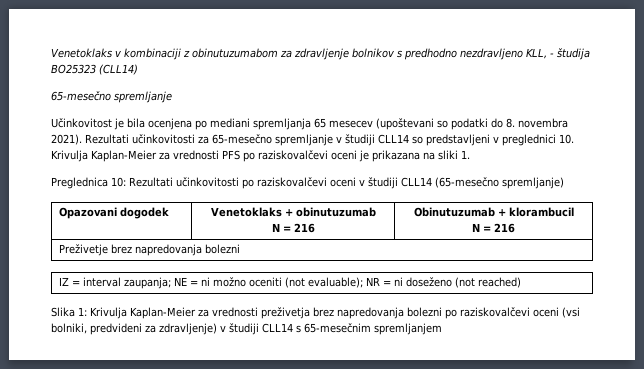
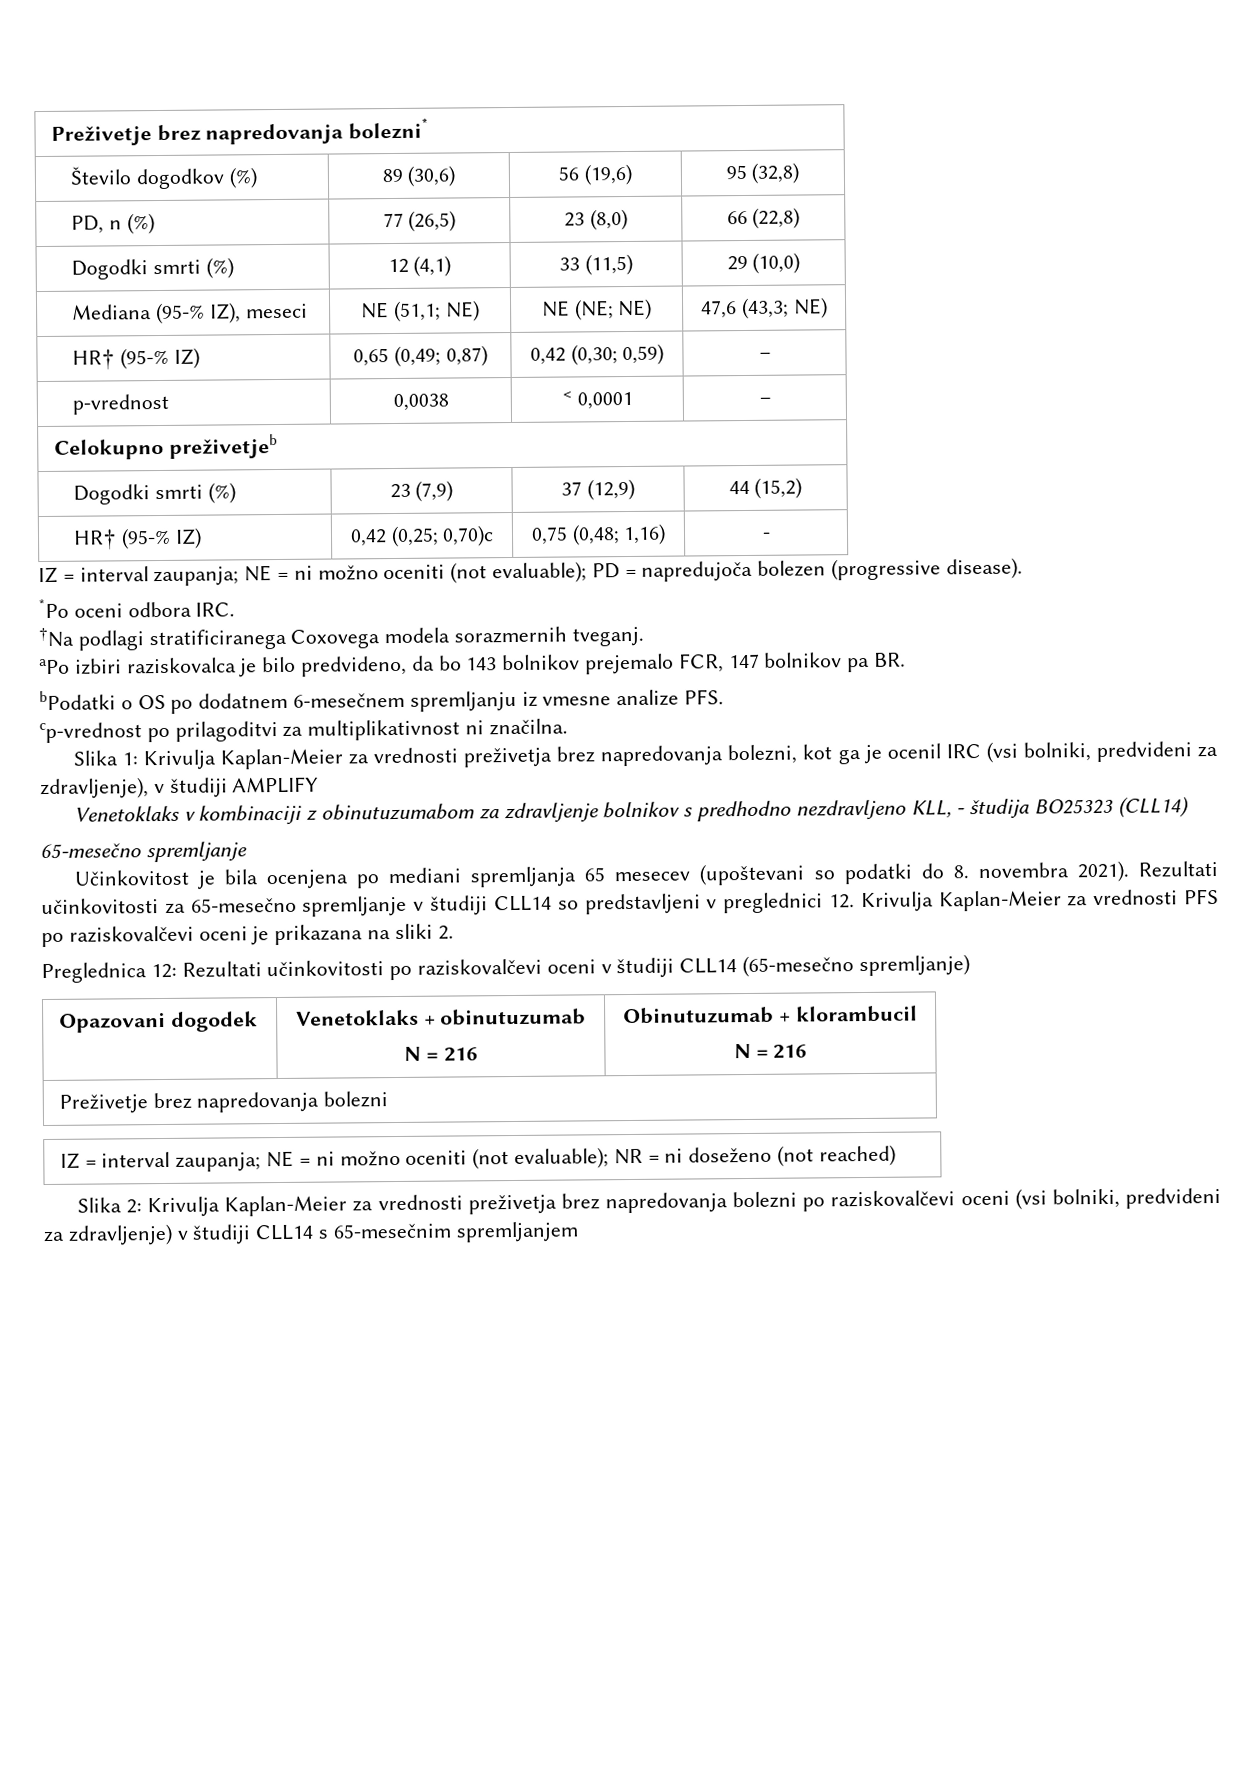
(51, 53) none -> [50,117,430,146] [70,166,258,190] [381,165,457,187] [558,163,633,186] [725,162,801,184] [71,213,155,235] [382,210,457,232] [564,208,628,231] [726,207,801,229] [71,257,234,280] [387,255,452,277] [559,253,633,276] [726,252,801,274] [72,302,308,325] [361,300,480,322] [541,298,653,321] [701,297,828,320] [72,347,200,370] [353,345,488,367] [529,343,665,366] [758,351,771,359] [72,393,170,415] [392,393,449,412] [560,390,634,410] [758,396,771,404] [53,433,278,460] [73,482,236,505] [389,480,454,502] [561,478,635,501] [728,477,803,499] [73,527,202,550] [349,525,495,548] [530,523,667,546] [761,531,771,539] [38,557,1023,587] [38,598,236,619] [38,626,644,651] [39,652,907,678] [39,689,725,714] [39,718,568,744] [72,741,1219,771] [40,776,320,800] Preživetje brez napredovanja bolezni* // Število dogodkov (%) | 89 (30,6) | 56 (19,6) | 95 (32,8) // PD, n (%) | 77 (26,5) | 23 (8,0) | 66 (22,8) // Dogodki smrti (%) | 12 (4,1) | 33 (11,5) | 29 (10,0) // Mediana (95-% IZ), meseci | NE (51,1; NE) | NE (NE; NE) | 47,6 (43,3; NE) // HR† (95-% IZ) | 0,65 (0,49; 0,87) | 0,42 (0,30; 0,59) | – // p-vrednost | 0,0038 | ˂ 0,0001 | – // Celokupno preživetjeb // Dogodki smrti (%) | 23 (7,9) | 37 (12,9) | 44 (15,2) // HR† (95-% IZ) | 0,42 (0,25; 0,70)c | 0,75 (0,48; 1,16) | - // IZ = interval zaupanja; NE = ni možno oceniti (not evaluable); PD = napredujoča bolezen (progressive disease). // *Po oceni odbora IRC. // †Na podlagi stratificiranega Coxovega modela sorazmernih tveganj. // aPo izbiri raziskovalca je bilo predvideno, da bo 143 bolnikov prejemalo FCR, 147 bolnikov pa BR. // bPodatki o OS po dodatnem 6-mesečnem spremljanju iz vmesne analize PFS. // cp-vrednost po prilagoditvi za multiplikativnost ni značilna. // Slika 1: Krivulja Kaplan-Meier za vrednosti preživetja brez napredovanja bolezni, kot ga je ocenil IRC (vsi bolniki, predvideni za zdravljenje), v študiji AMPLIFY //
[559,134,574,144] 10. -> [828,894,855,909] 12.
[461,150,470,159] 1. -> [437,925,454,940] 2.
[111,177,126,187] 10: -> [150,963,177,979] 12:
[78,307,87,316] 1: -> [125,1199,142,1214] 2:

